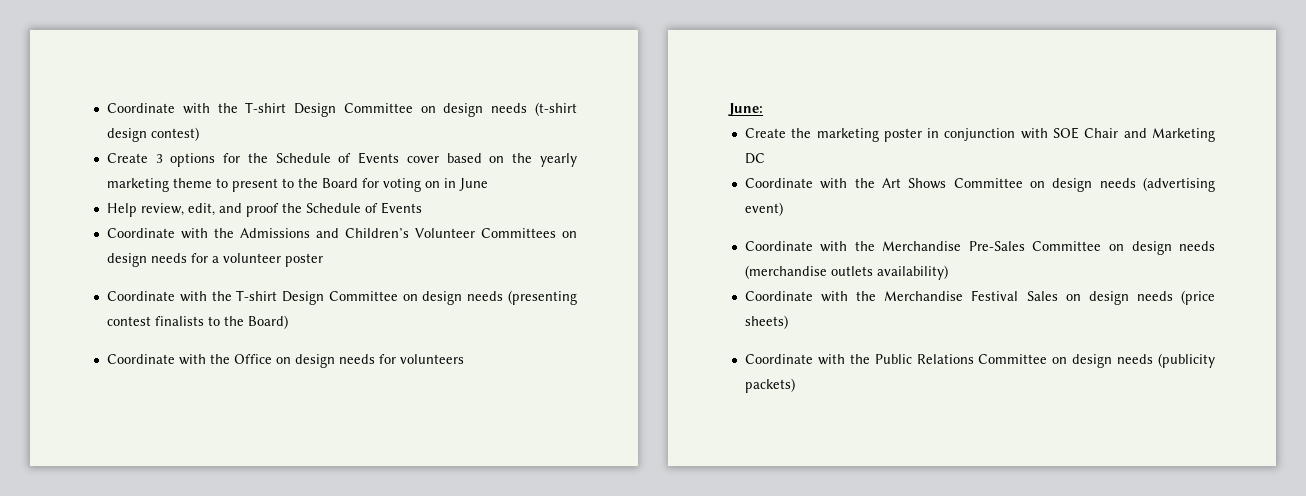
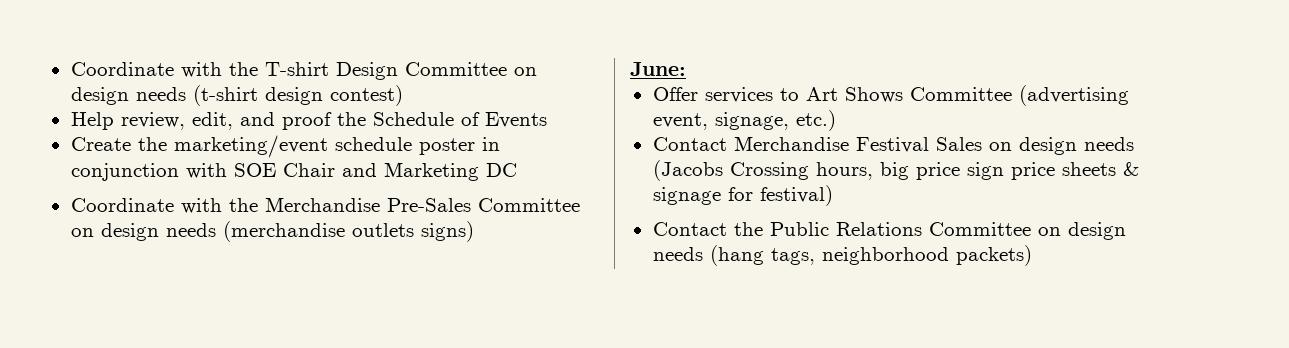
[106,152,577,167] [106,178,488,192] // Create 3 options for the Schedule of Events cover based on the yearly marketing theme to present to the Board for voting on in June -> (403, 95) none
[106,228,577,239] [106,253,323,267] [106,290,578,305] [106,315,288,329] [106,354,464,368] [728,103,763,116] // Coordinate with the Admissions and Children’s Volunteer Committees on design needs for a volunteer poster // Coordinate with the T-shirt Design Committee on design needs (presenting contest finalists to the Board) // Coordinate with the Office on design needs for volunteers // June: -> (547, 120) none
[816,128,879,142] marketing -> [173,135,412,158] marketing/event schedule
[744,177,1215,192] [744,202,783,216] // Coordinate with the Art Shows Committee on design needs (advertising event) -> (517, 170) none
[876,265,948,280] [744,291,877,302] availability) // Coordinate with the -> [420,221,474,242] [630,62,686,76] [652,85,1129,106] [652,110,836,131] [652,137,727,151] signs) // June: // Offer services to Art Shows Committee (advertising event, signage, etc.) // Contact
[1181,290,1215,305] [744,315,788,329] [744,354,845,365] (price sheets) // Coordinate with -> [652,160,1139,181] [652,185,833,206] [652,222,727,236] (Jacobs Crossing hours, big price sign price sheets & signage for festival) // Contact
[1158,353,1215,368] (publicity -> [709,245,949,266] (hang tags, neighborhood

